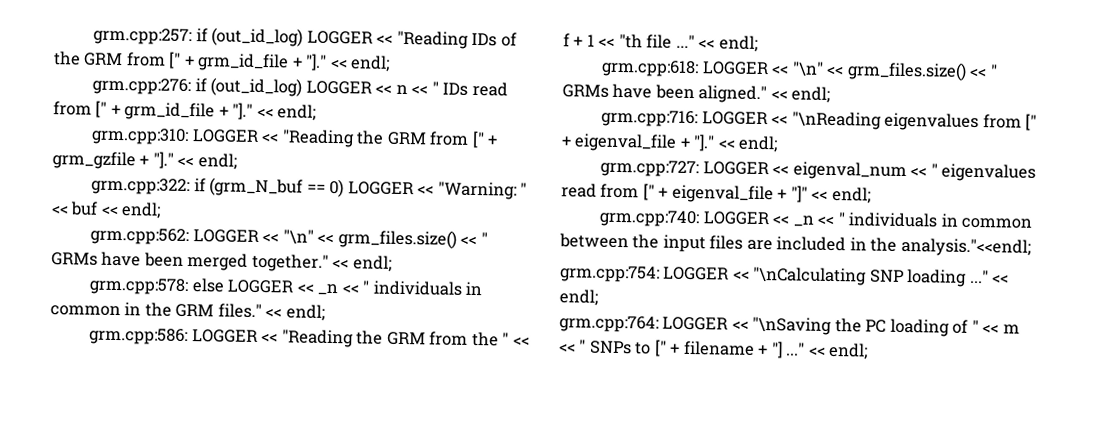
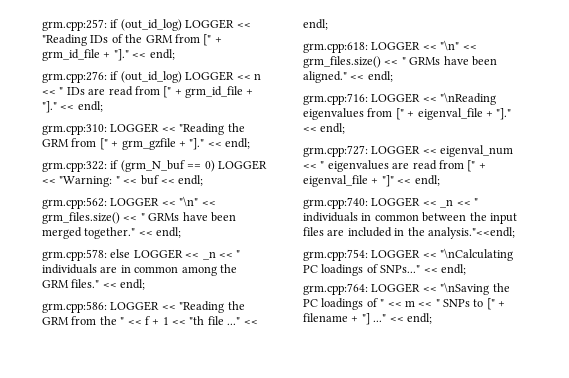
(469, 89) none -> [88,88,106,95] are
[465,281,484,296] [50,302,142,317] in common in -> [100,265,217,276] are in common among
(1037, 172) none -> [392,162,410,169] are
[869,269,989,287] SNP loading ..." -> [303,264,421,276] PC loadings of SNPs..."
[889,318,950,337] loading -> [321,298,364,310] loadings

